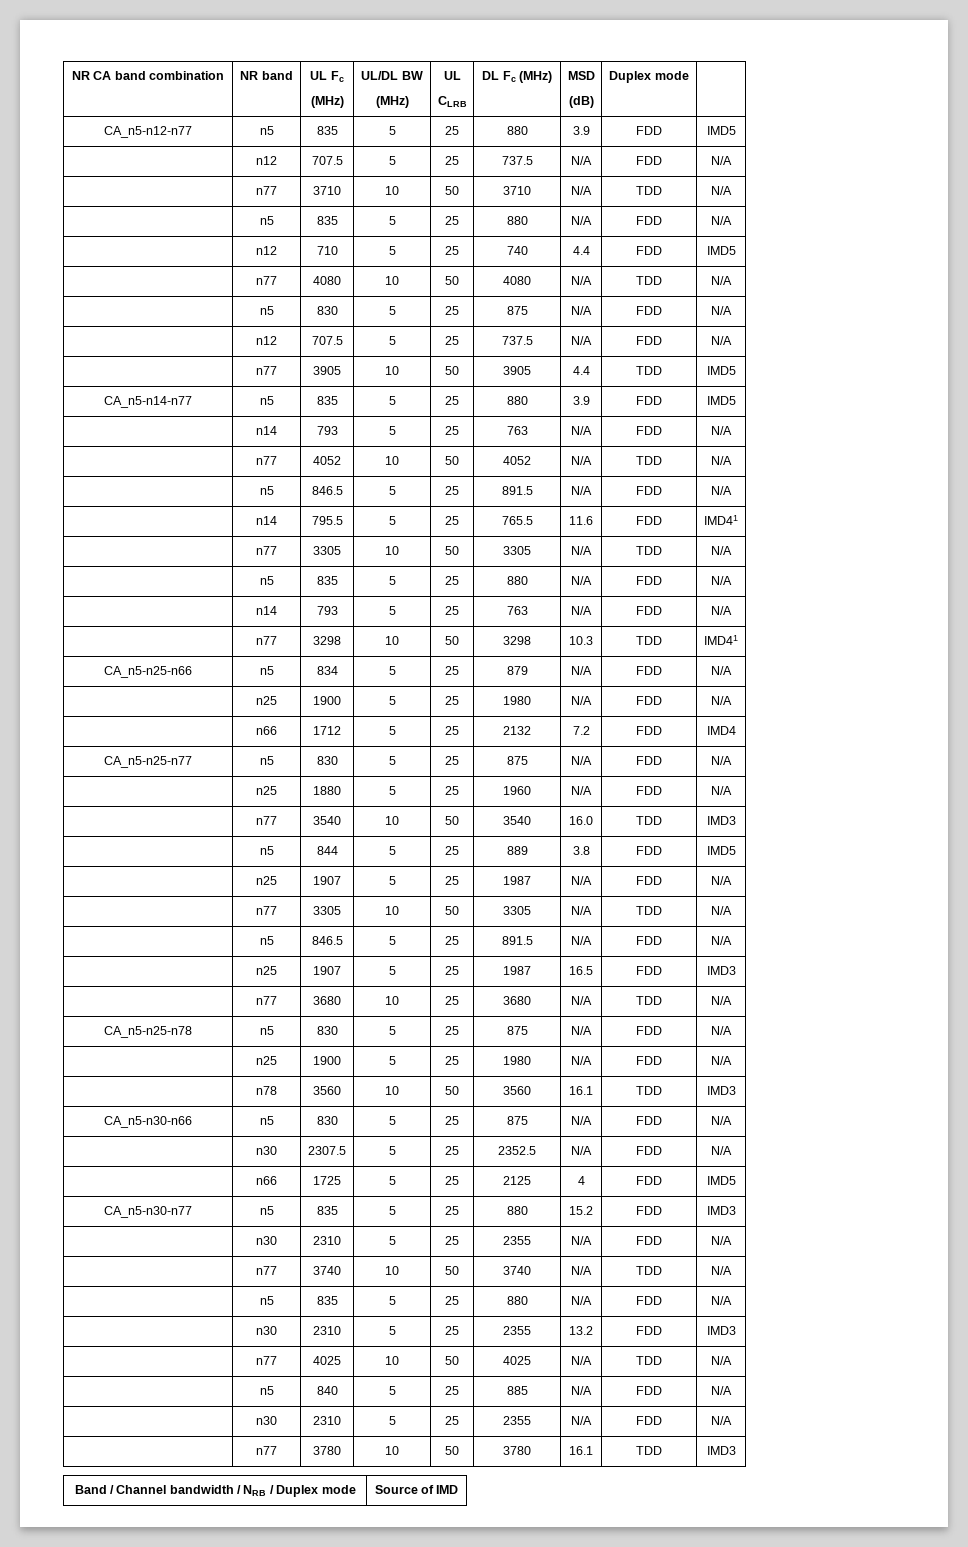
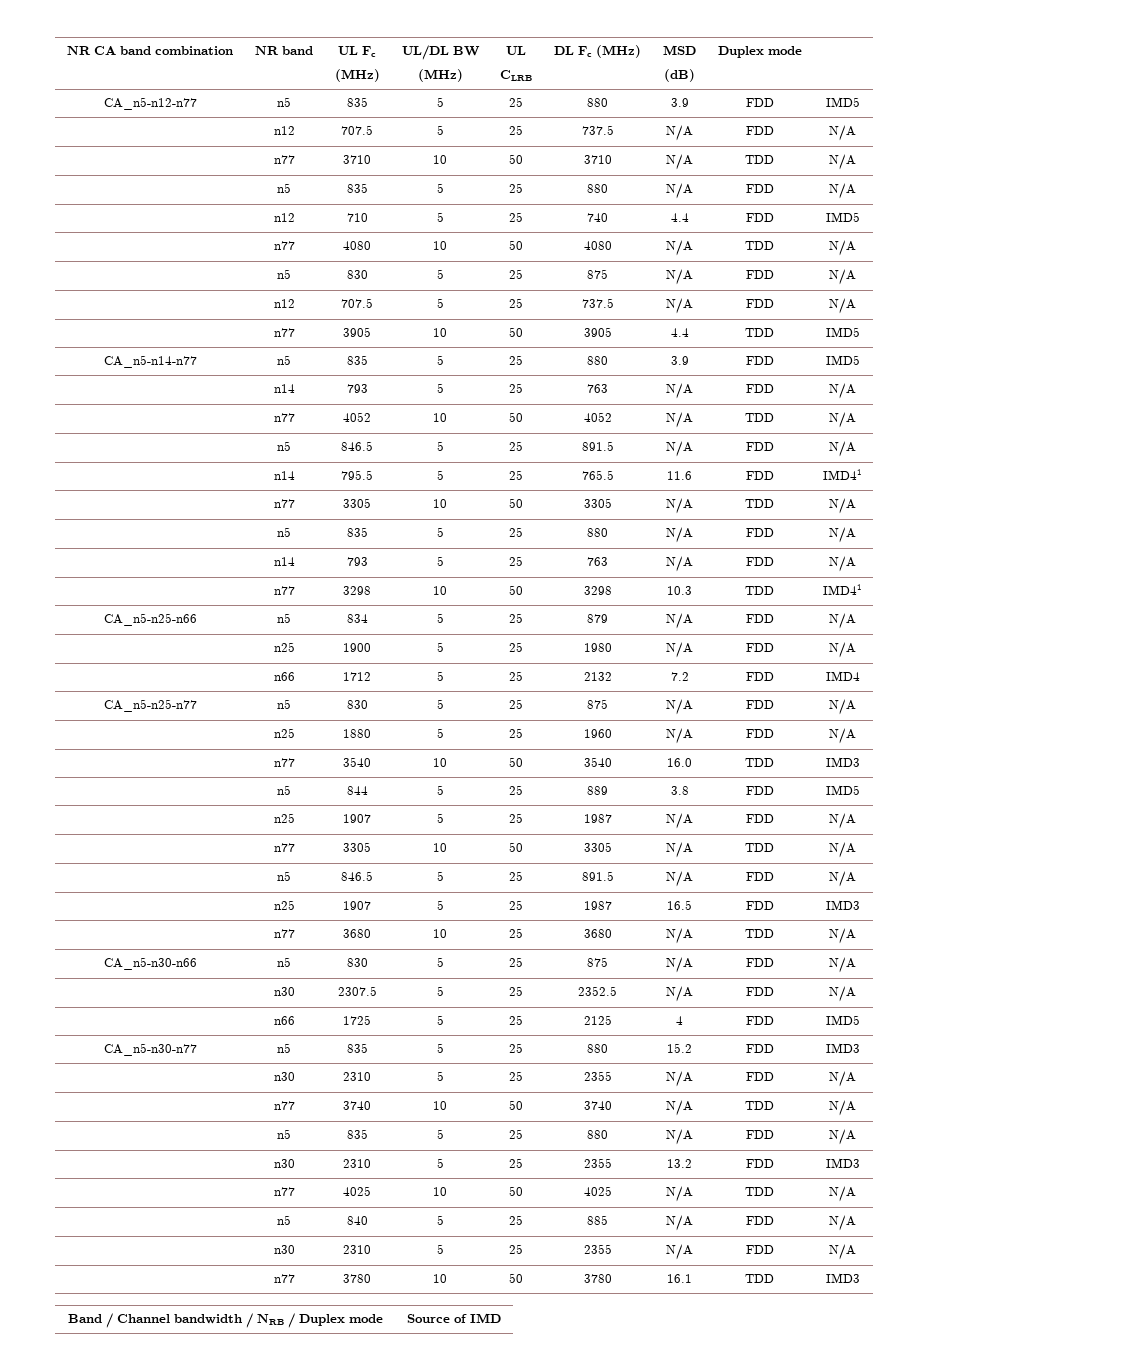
[104,1026,192,1038] [259,1026,274,1035] [316,1026,338,1035] [388,1026,396,1035] [445,1026,459,1035] [506,1026,528,1035] [571,1026,592,1035] [636,1026,662,1035] [711,1026,732,1035] [256,1056,277,1065] [313,1056,341,1065] [388,1056,396,1065] [445,1056,459,1065] [503,1056,531,1065] [571,1056,592,1065] [636,1056,662,1065] [711,1056,732,1065] [256,1086,277,1095] [313,1086,341,1095] [385,1086,399,1095] [445,1086,459,1095] [503,1086,531,1095] [569,1086,593,1095] [636,1086,662,1095] [706,1086,736,1095] // CA_n5-n25-n78 | n5 | 830 | 5 | 25 | 875 | N/A | FDD | N/A // | n25 | 1900 | 5 | 25 | 1980 | N/A | FDD | N/A // | n78 | 3560 | 10 | 50 | 3560 | 16.1 | TDD | IMD3 -> (856, 936) none

